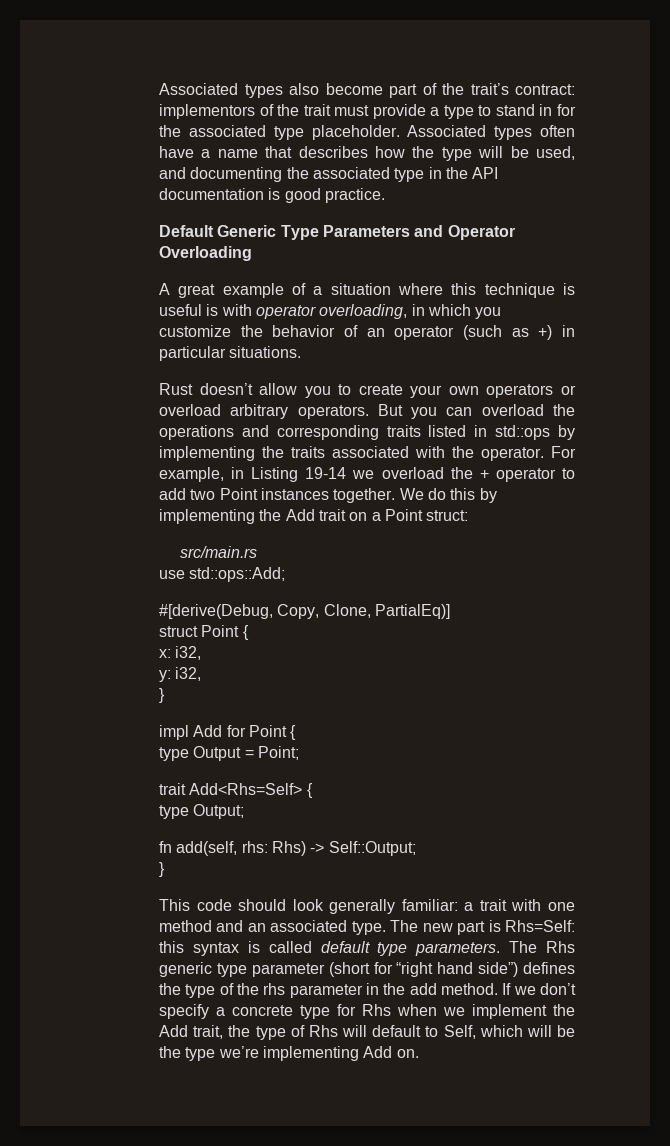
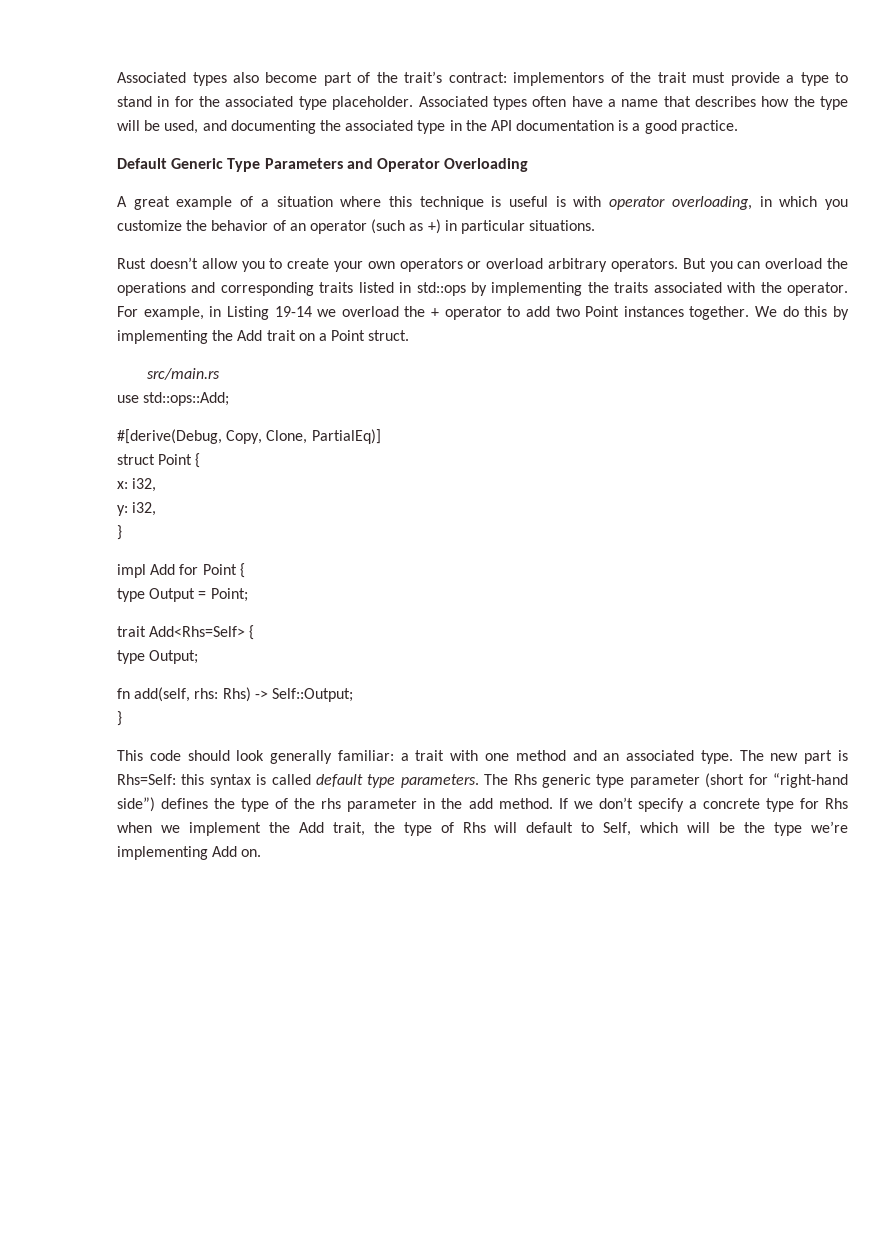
(281, 194) none -> [632,123,641,131] a
[426,510,469,521] struct: -> [368,330,410,341] struct.
[396,962,474,977] “right hand -> [773,773,848,788] “right-hand

